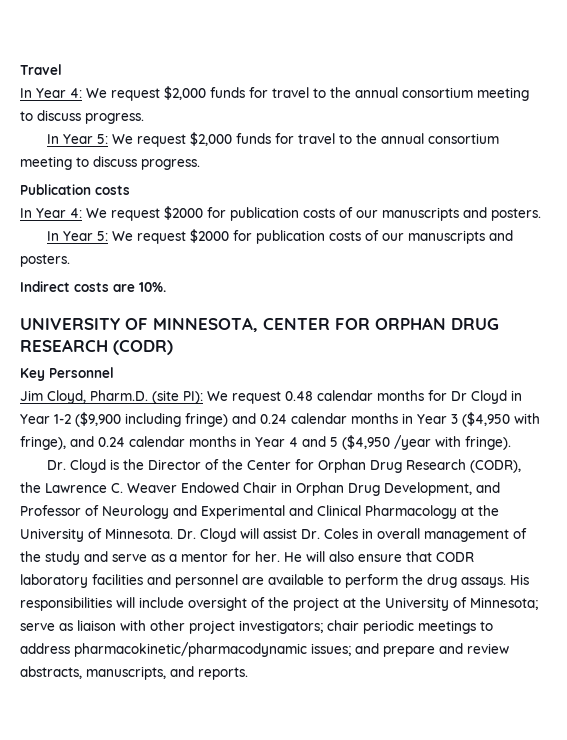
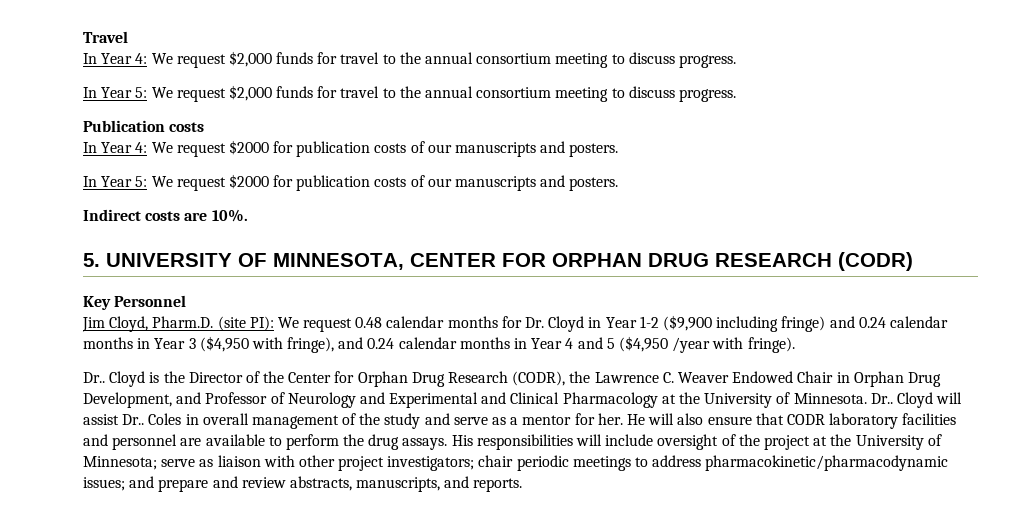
(166, 287) none -> [83,253,100,267] 5.
[451,391,467,401] Dr -> [525,317,545,328] Dr.
[46,460,66,470] Dr. -> [83,372,105,383] Dr..
[177,529,196,539] Dr. -> [870,393,893,404] Dr..
[301,529,320,539] Dr. -> [122,414,145,425] Dr..

